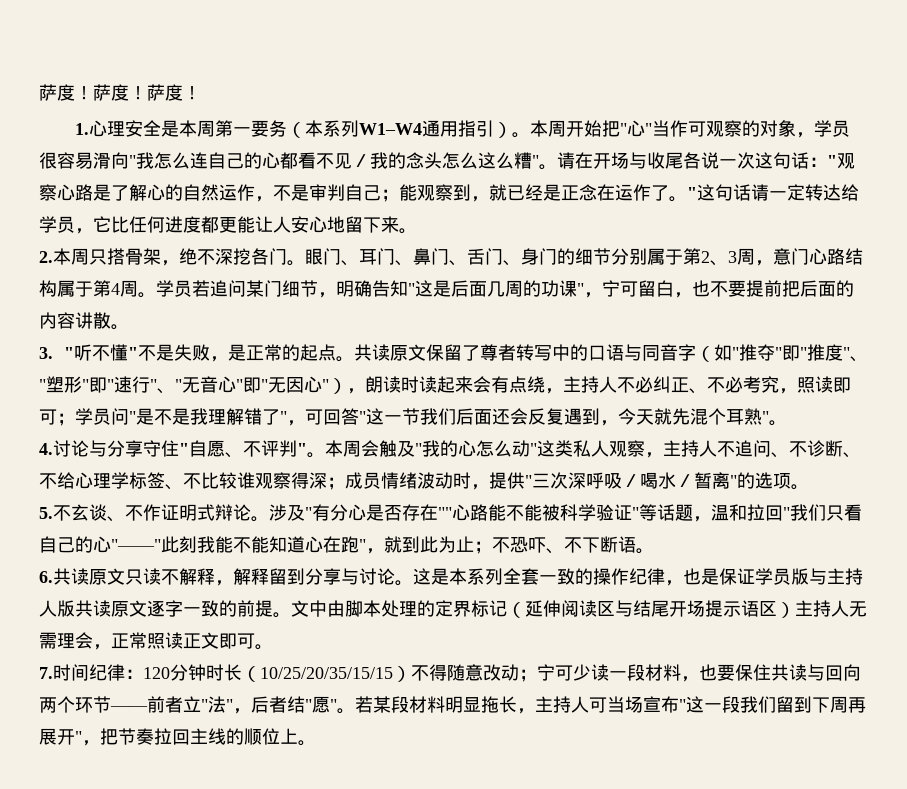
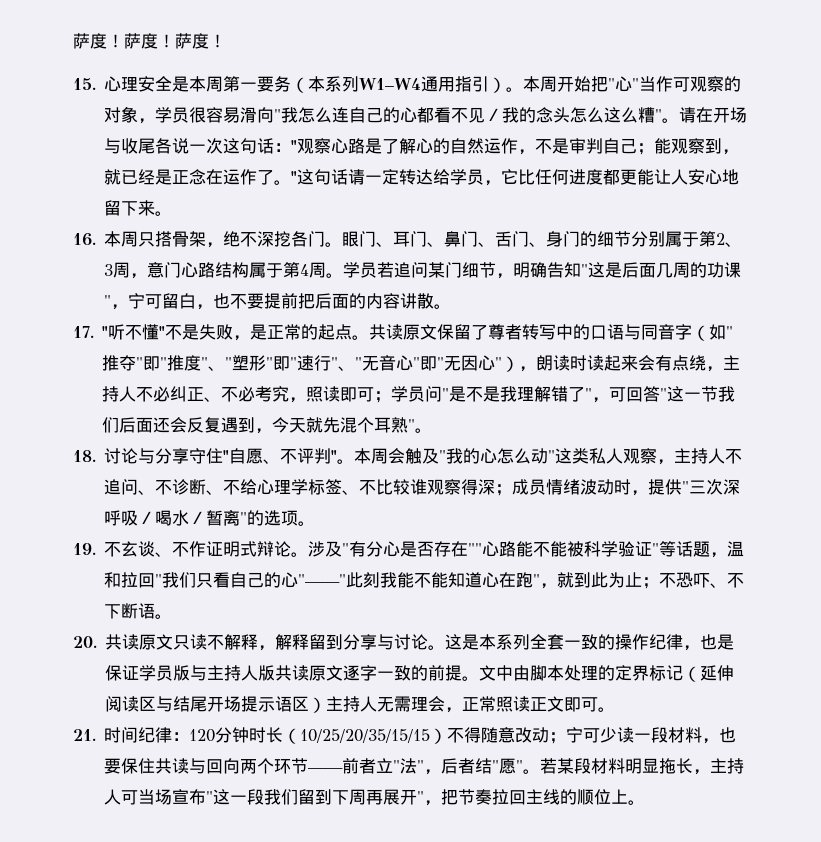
[75,123,90,135] 1. -> [73,78,96,90] 15.
[39,251,53,263] 2. -> [73,233,96,246] 16.
[39,347,53,359] 3. -> [73,326,94,338] 17.
[39,443,53,455] 4. -> [73,450,96,462] 18.
[39,507,53,519] 5. -> [73,543,96,555] 19.
[39,571,53,583] 6. -> [73,636,97,648] 20.
[39,667,53,679] 7. -> [73,729,96,741] 21.

